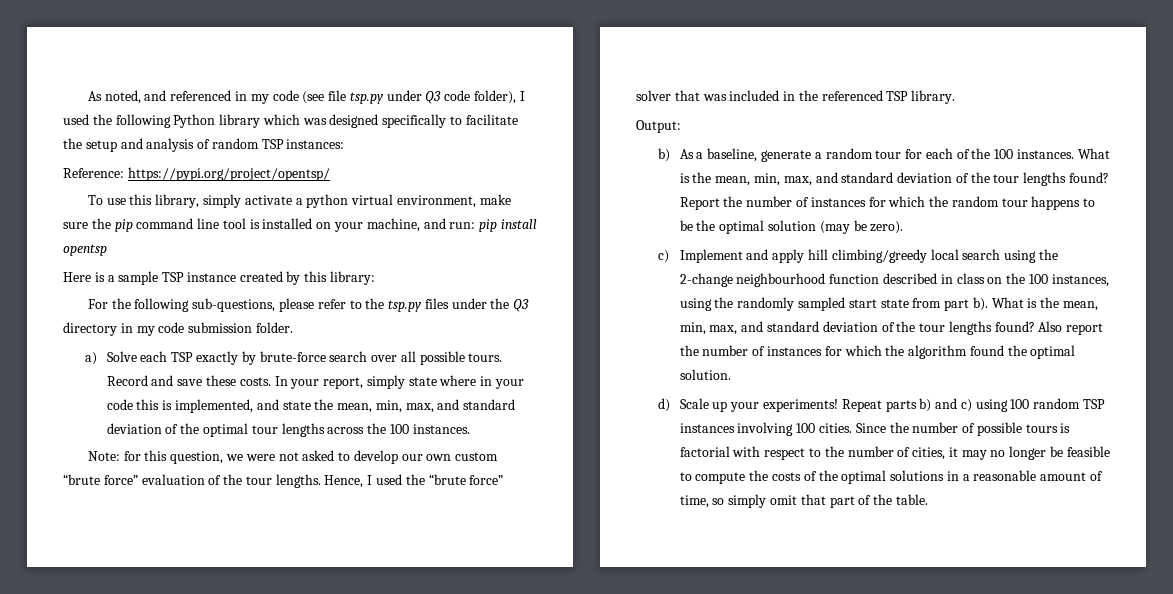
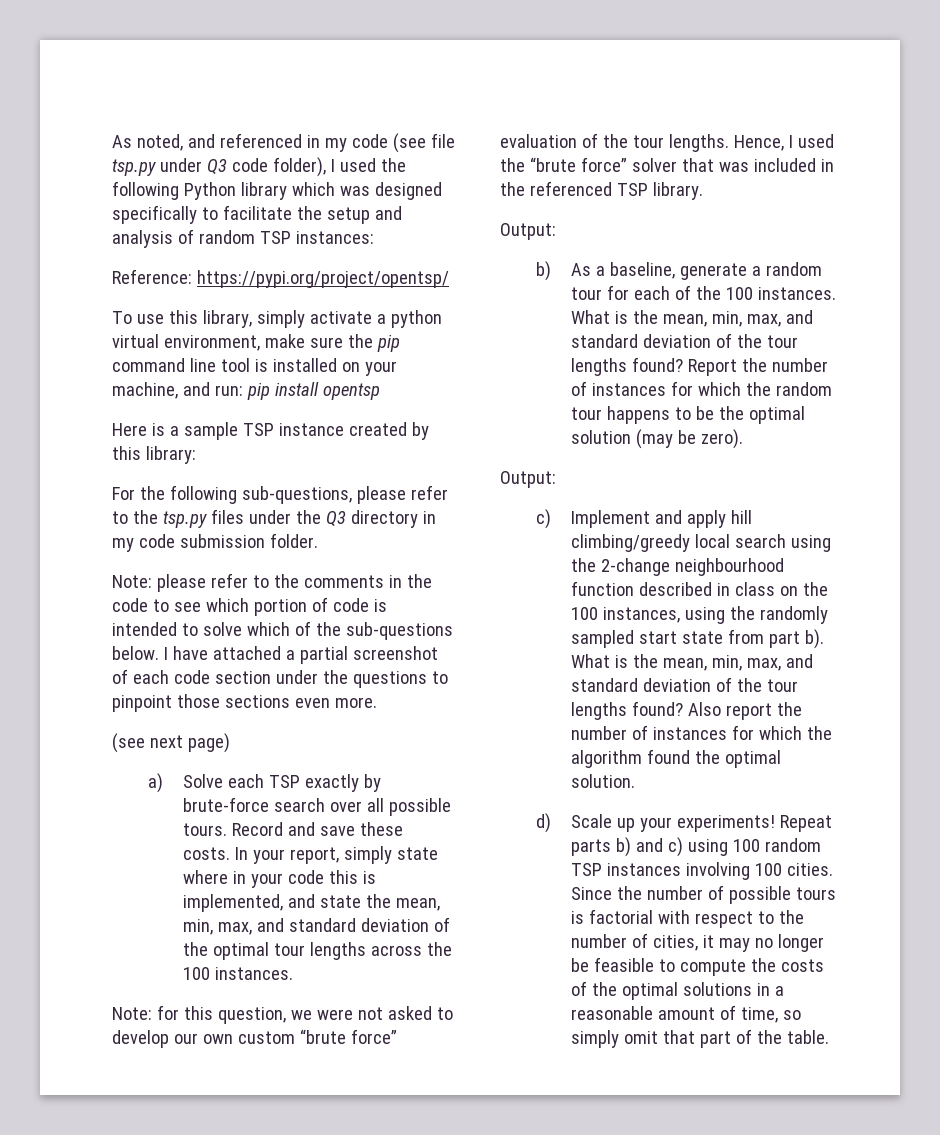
(293, 327) none -> [112,573,432,592] [112,597,387,616] [112,621,453,640] [112,646,438,664] [112,669,448,688] [112,694,377,712] [112,733,230,753] // Note: please refer to the comments in the code to see which portion of code is intended to solve which of the sub-questions below. I have attached a partial screenshot of each code section under the questions to pinpoint those sections even more. // (see next page)
(904, 227) none -> [500,471,556,488] // Output:

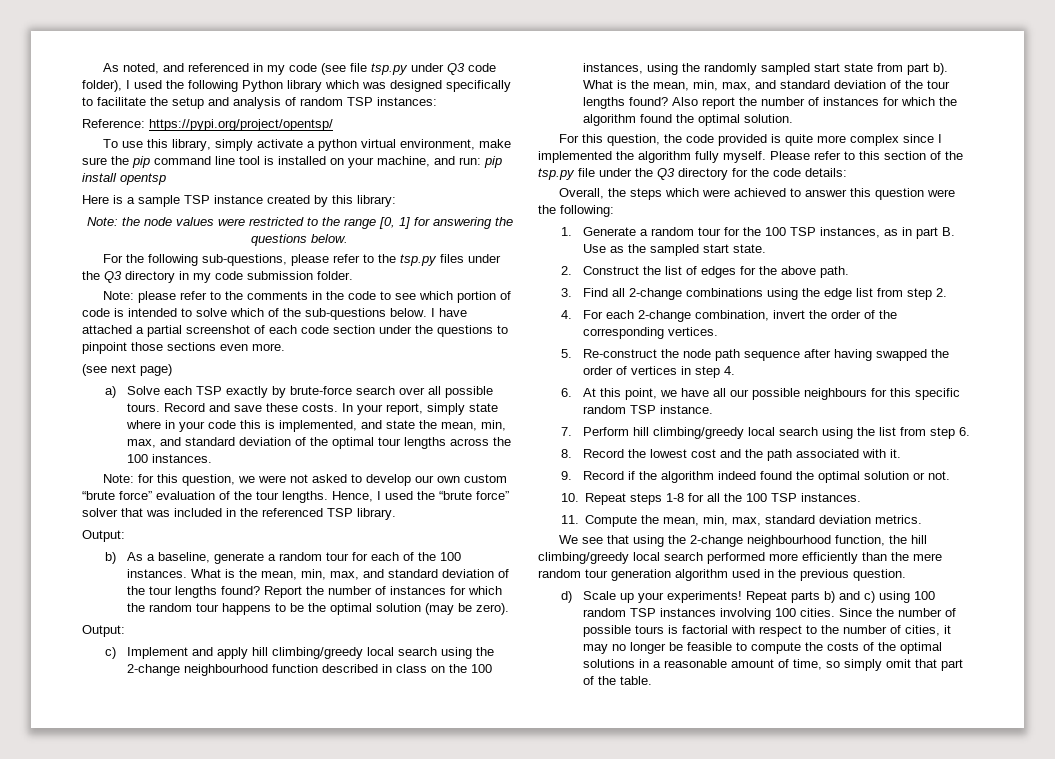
(196, 455) none -> [86,217,513,229] [251,234,348,246] // Note: the node values were restricted to the range [0, 1] for answering the questions below.
(636, 781) none -> [558,134,942,146] [538,151,963,163] [538,168,847,180] [558,188,955,200] [538,205,614,217] [560,227,956,239] [583,244,767,256] [560,266,850,278] [560,288,948,300] [560,310,898,322] [583,327,719,339] [560,349,950,361] [583,366,736,378] [560,388,961,400] [583,405,714,414] [560,427,971,439] [560,449,902,461] [560,471,951,483] [560,493,862,505] [560,515,923,527] [558,535,927,547] [538,552,942,564] [538,569,906,581] // For this question, the code provided is quite more complex since I implemented the algorithm fully myself. Please refer to this section of the tsp.py file under the Q3 directory for the code details: // Overall, the steps which were achieved to answer this question were the following: // 1. Generate a random tour for the 100 TSP instances, as in part B. Use as the sampled start state. // 2. Construct the list of edges for the above path. // 3. Find all 2-change combinations using the edge list from step 2. // 4. For each 2-change combination, invert the order of the corresponding vertices. // 5. Re-construct the node path sequence after having swapped the order of vertices in step 4. // 6. At this point, we have all our possible neighbours for this specific random TSP instance. // 7. Perform hill climbing/greedy local search using the list from step 6. // 8. Record the lowest cost and the path associated with it. // 9. Record if the algorithm indeed found the optimal solution or not. // 10. Repeat steps 1-8 for all the 100 TSP instances. // 11. Compute the mean, min, max, standard deviation metrics. // We see that using the 2-change neighbourhood function, the hill climbing/greedy local search performed more efficiently than the mere random tour generation algorithm used in the previous question.

